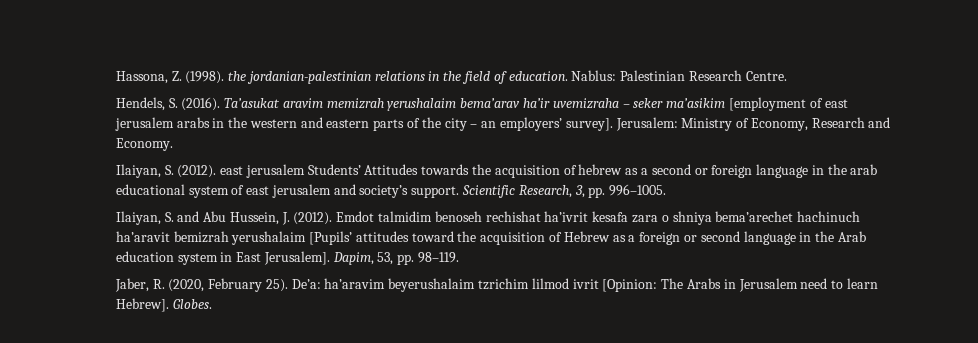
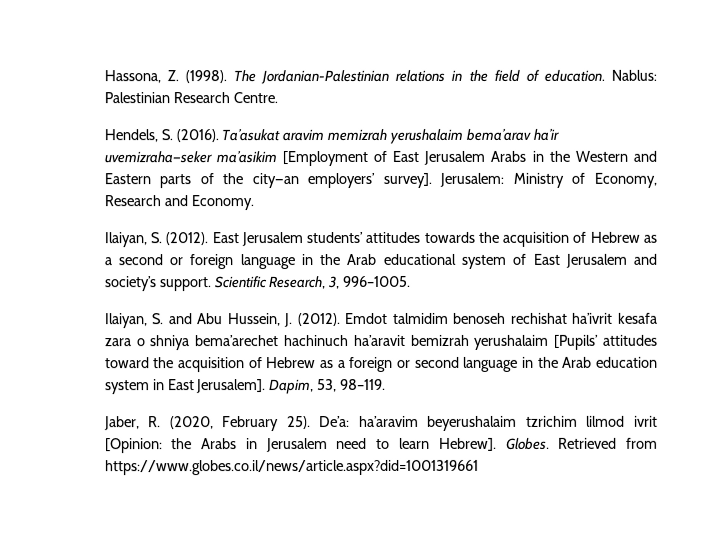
[228,71,371,84] the jordanian-palestinian -> [233,69,390,85] The Jordanian-Palestinian
[552,97,848,111] [114,117,497,131] uvemizraha – seker ma’asikim [employment of east jerusalem arabs in the western and eastern parts of the city – an -> [103,150,657,167] [103,173,299,189] uvemizraha—seker ma’asikim [Employment of East Jerusalem Arabs in the Western and Eastern parts of the city—an
[220,164,419,178] east jerusalem Students’ Attitudes -> [211,231,421,247] East Jerusalem students’ attitudes
[578,164,623,175] hebrew -> [589,231,640,243] Hebrew
[850,164,878,175] arab -> [346,253,377,266] Arab
[246,184,331,198] east jerusalem -> [532,253,627,268] East Jerusalem
[588,187,606,198] pp. -> (341, 283) none
[397,254,415,265] pp. -> (338, 386) none
[661,278,684,289] The -> [171,438,193,450] the
(212, 304) none -> [558,437,658,449] [104,459,479,476] Retrieved from https://www.globes.co.il/news/article.aspx?did=1001319661

